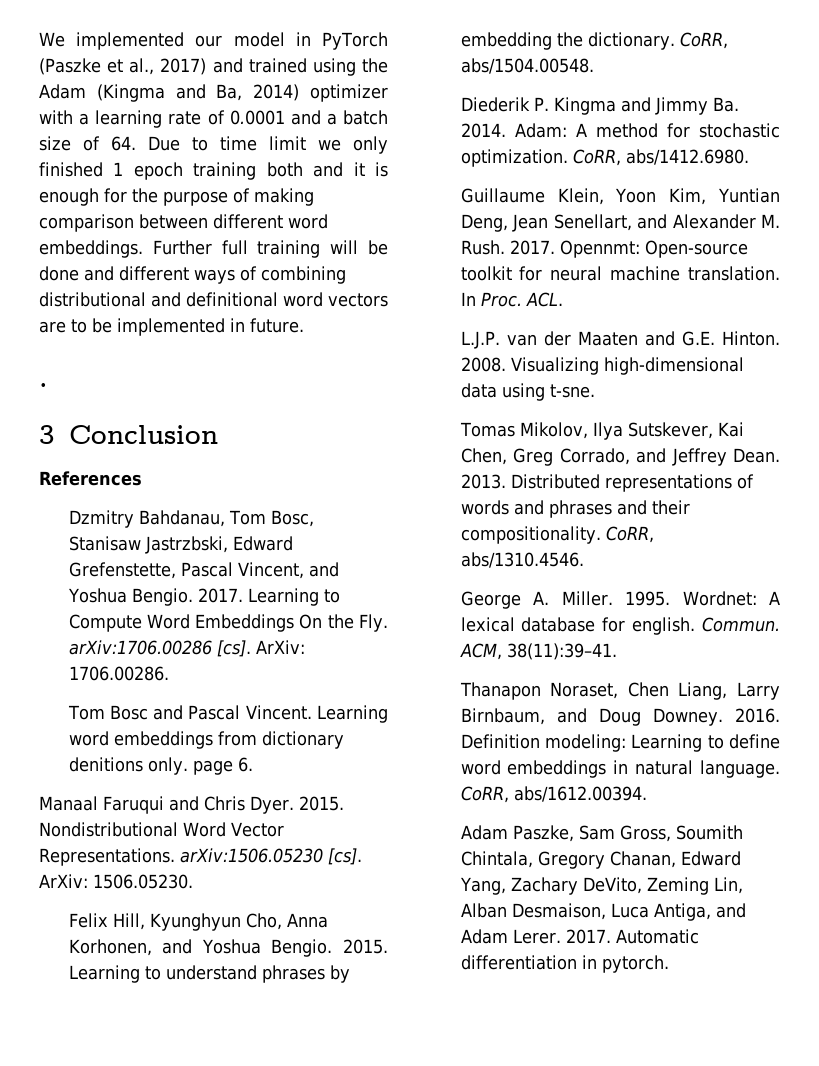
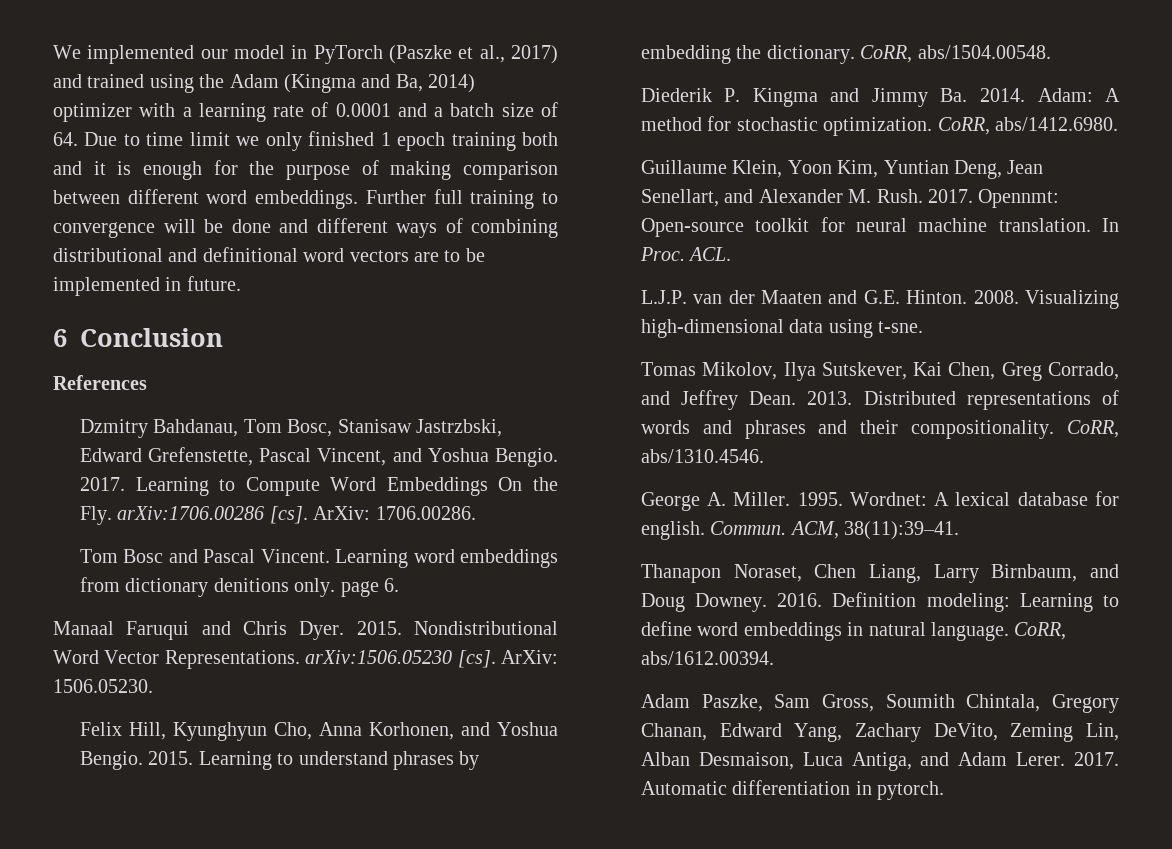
(321, 249) none -> [542,192,558,204] [53,222,155,238] to convergence
[39,383,48,387] [39,425,55,444] . // 3 -> [53,329,67,347] 6

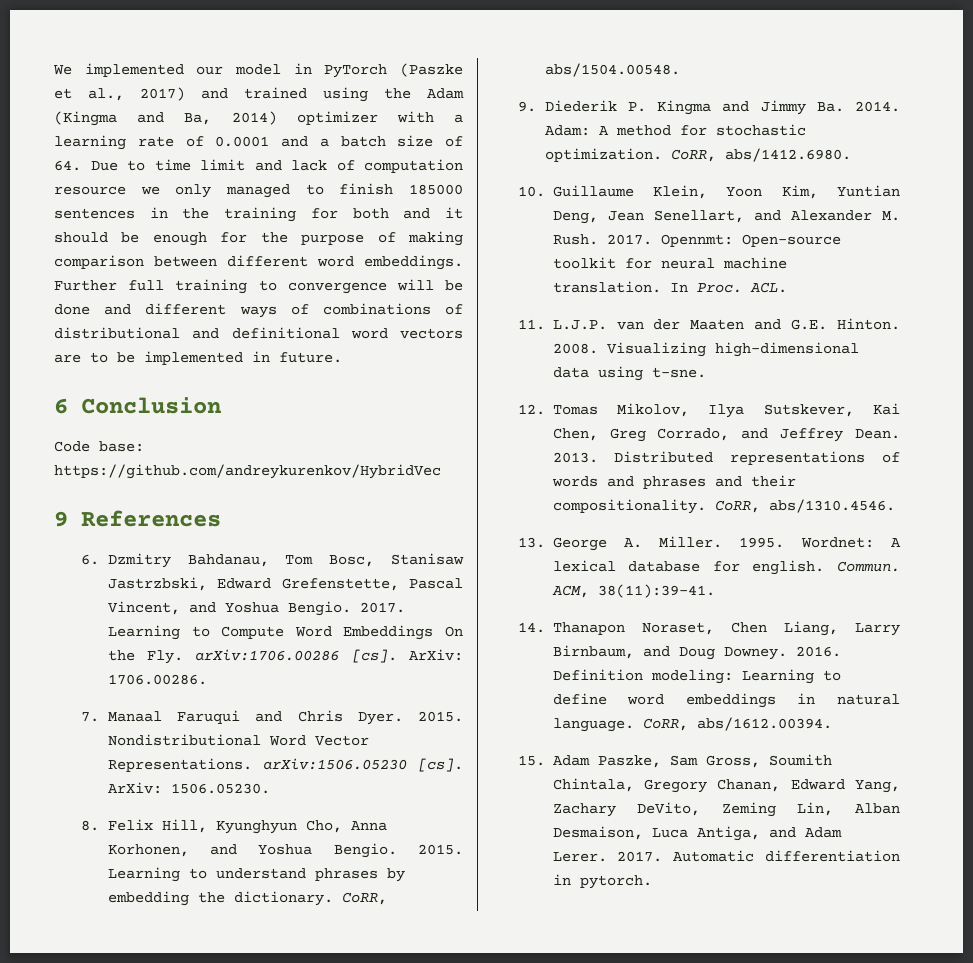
[236,131,516,151] we only finished 1 epoch training -> [254,159,463,173] [54,183,463,198] [54,207,338,222] and lack of computation resource we only managed to finish 185000 sentences in the training for
[117,161,132,175] is -> [54,232,140,243] should be
[471,219,558,238] combining -> [322,303,463,315] combinations of
(223, 337) none -> [54,441,144,452] [54,464,441,479] [54,511,68,527] Code base: https://github.com/andreykurenkov/HybridVec // 9
(147, 382) none -> [80,554,99,565] 6.
[79,549,558,568] [79,577,399,597] Tom Bosc and Pascal Vincent. Learning word embeddings from dictionary denitions only. page 6. // -> [80,712,99,722] 7.
(153, 686) none -> [80,820,99,831] 8.
(1051, 52) none -> [517,101,536,112] 9.
(1118, 124) none -> [517,186,545,197] 10.
(732, 254) none -> [517,319,545,330] 11.
(924, 327) none -> [517,404,545,415] 12.
(764, 456) none -> [517,537,545,548] 13.
(960, 530) none -> [517,622,545,633] 14.
(774, 658) none -> [517,755,545,766] 15.

